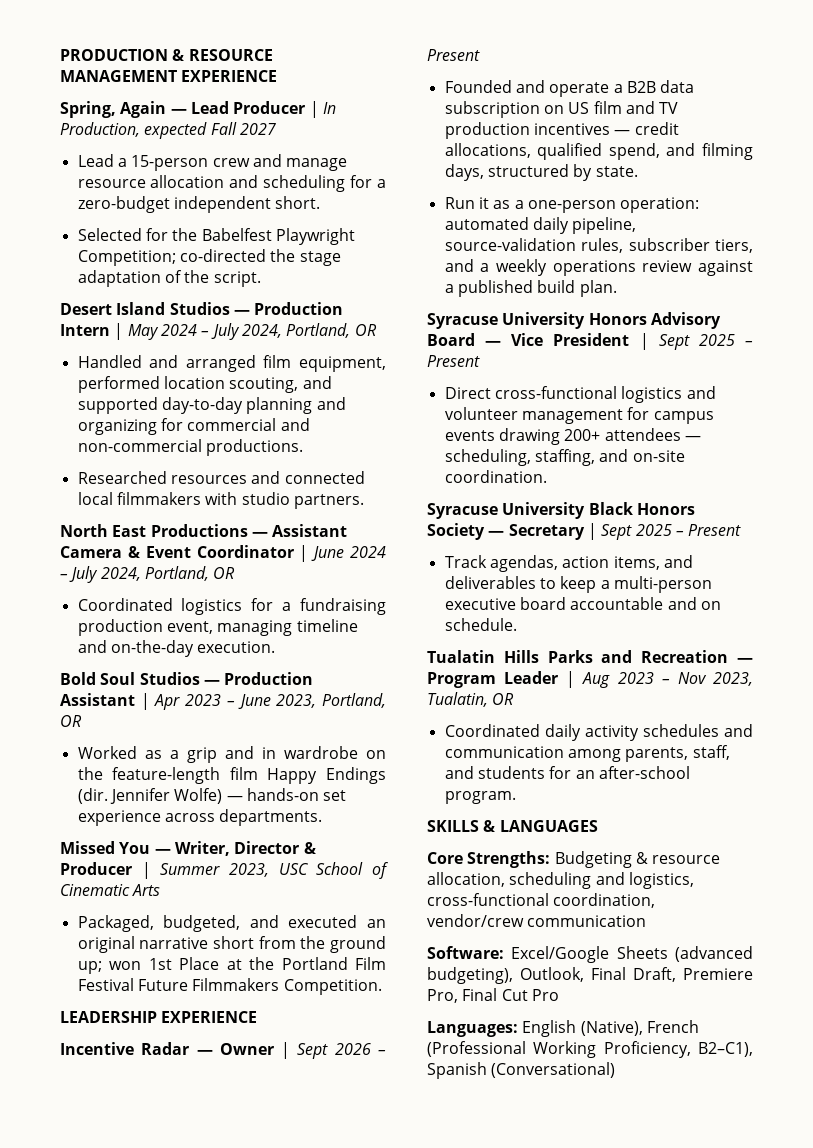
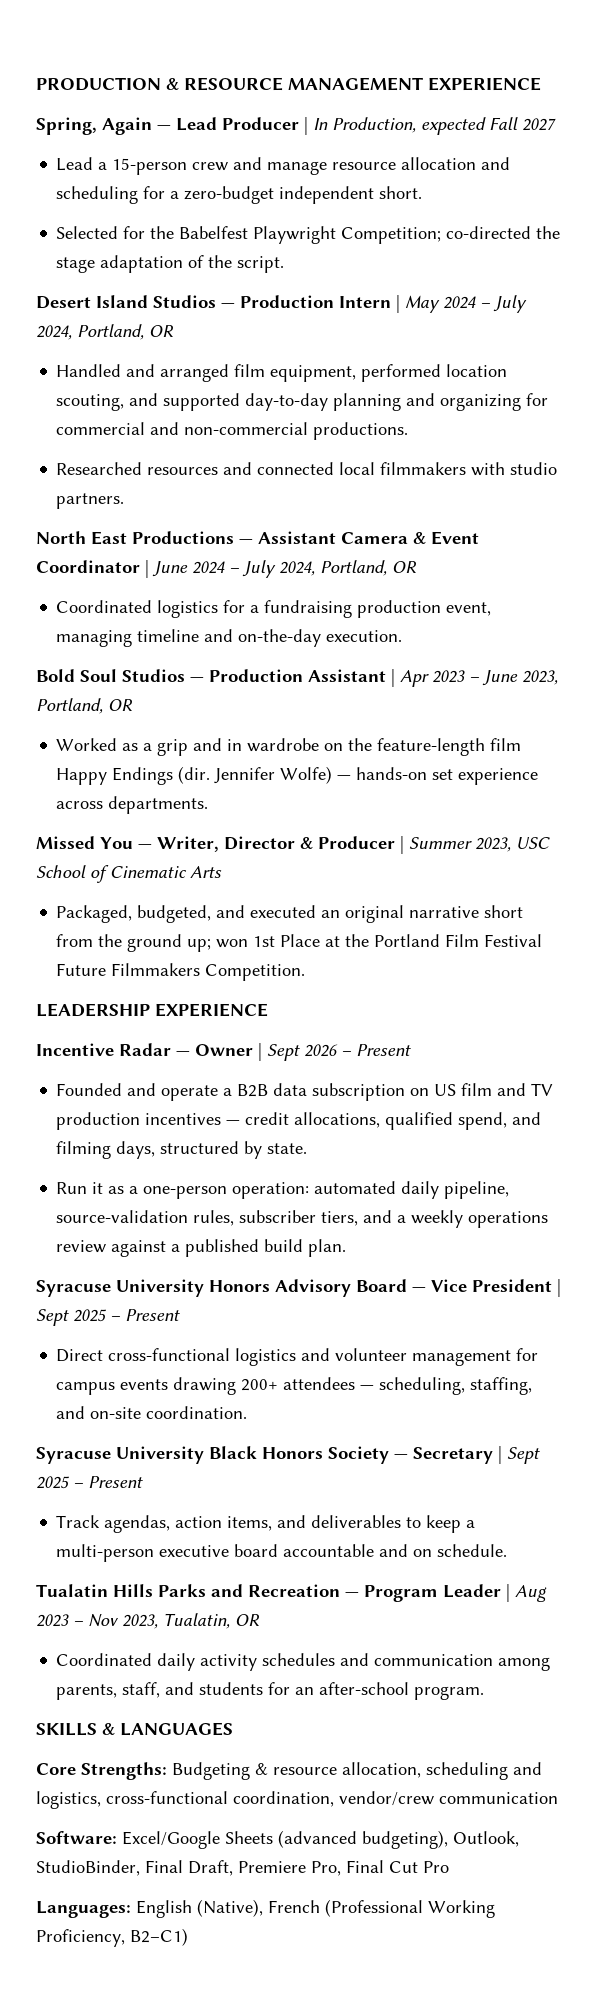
(584, 974) none -> [36,1860,140,1876] StudioBinder,
[698,1042,753,1057] [427,1062,616,1079] B2–C1), Spanish (Conversational) -> [130,1928,188,1946] B2–C1)

